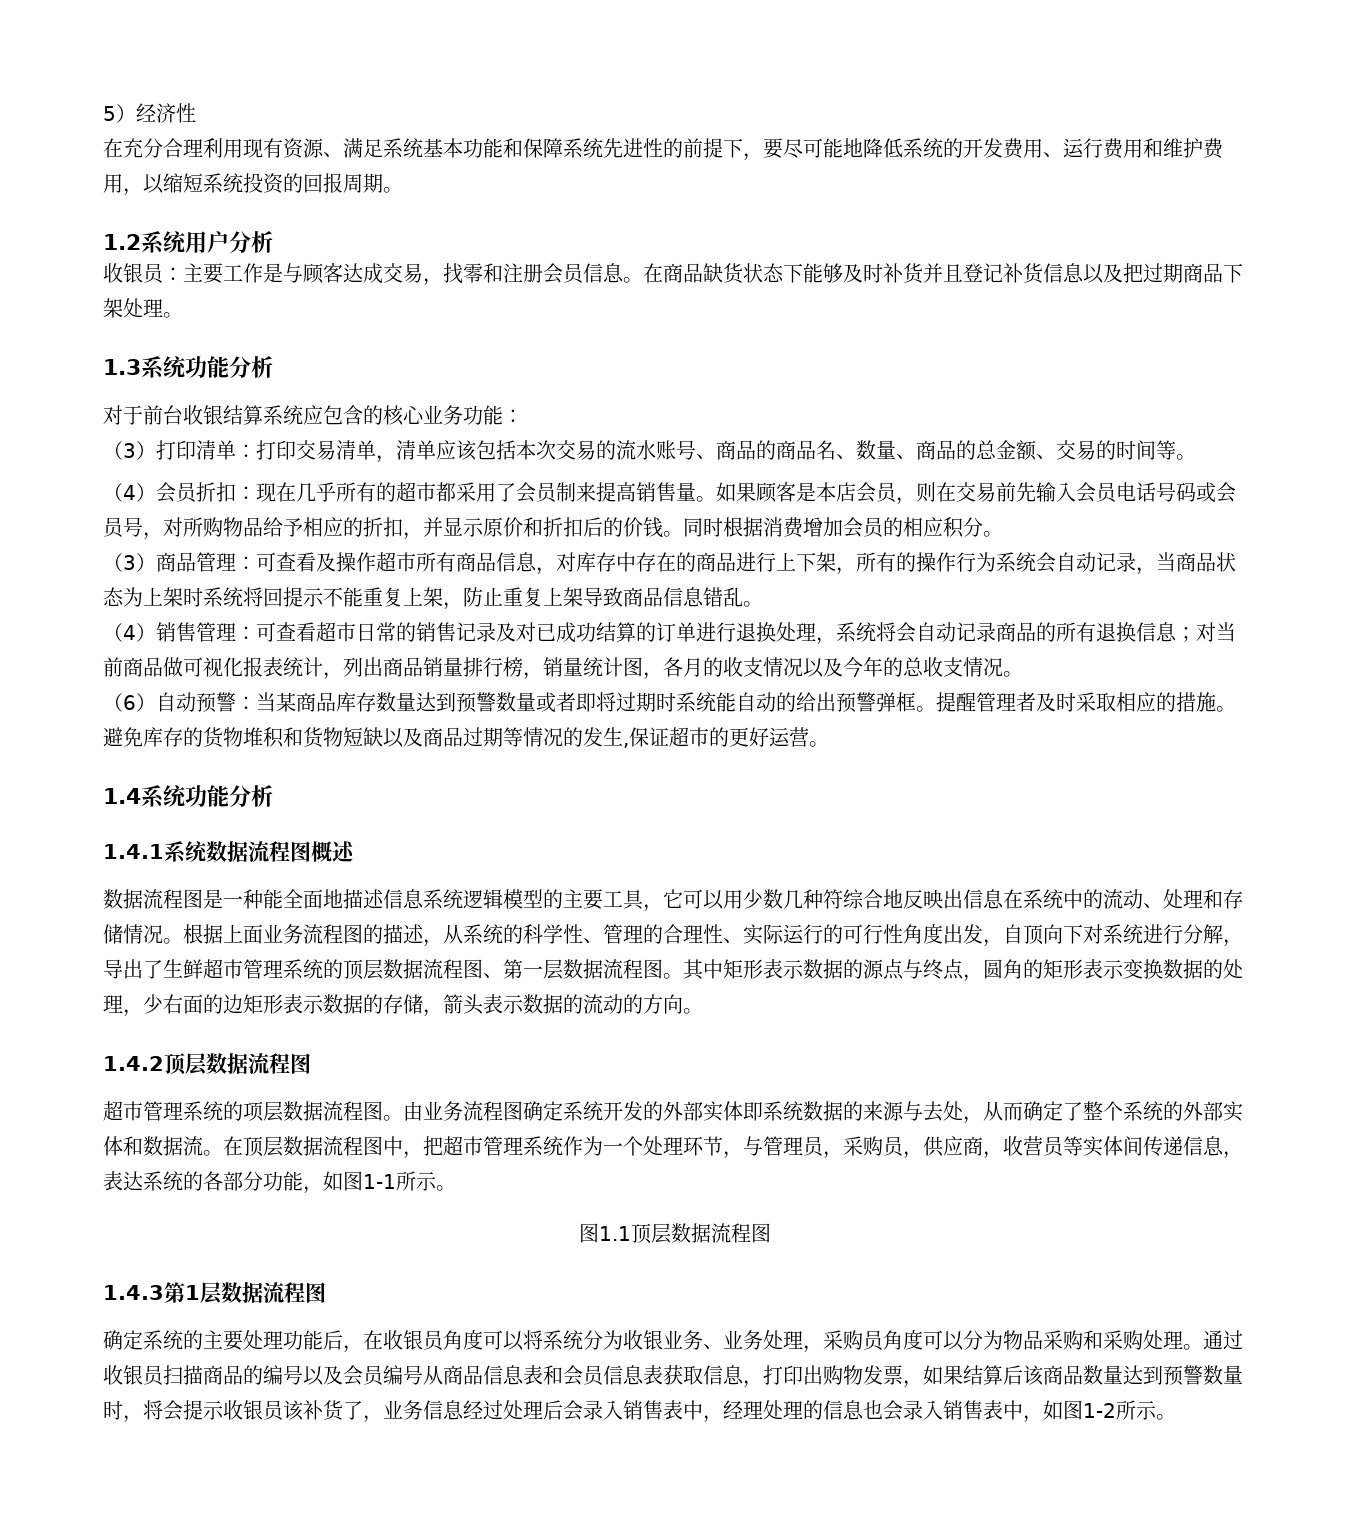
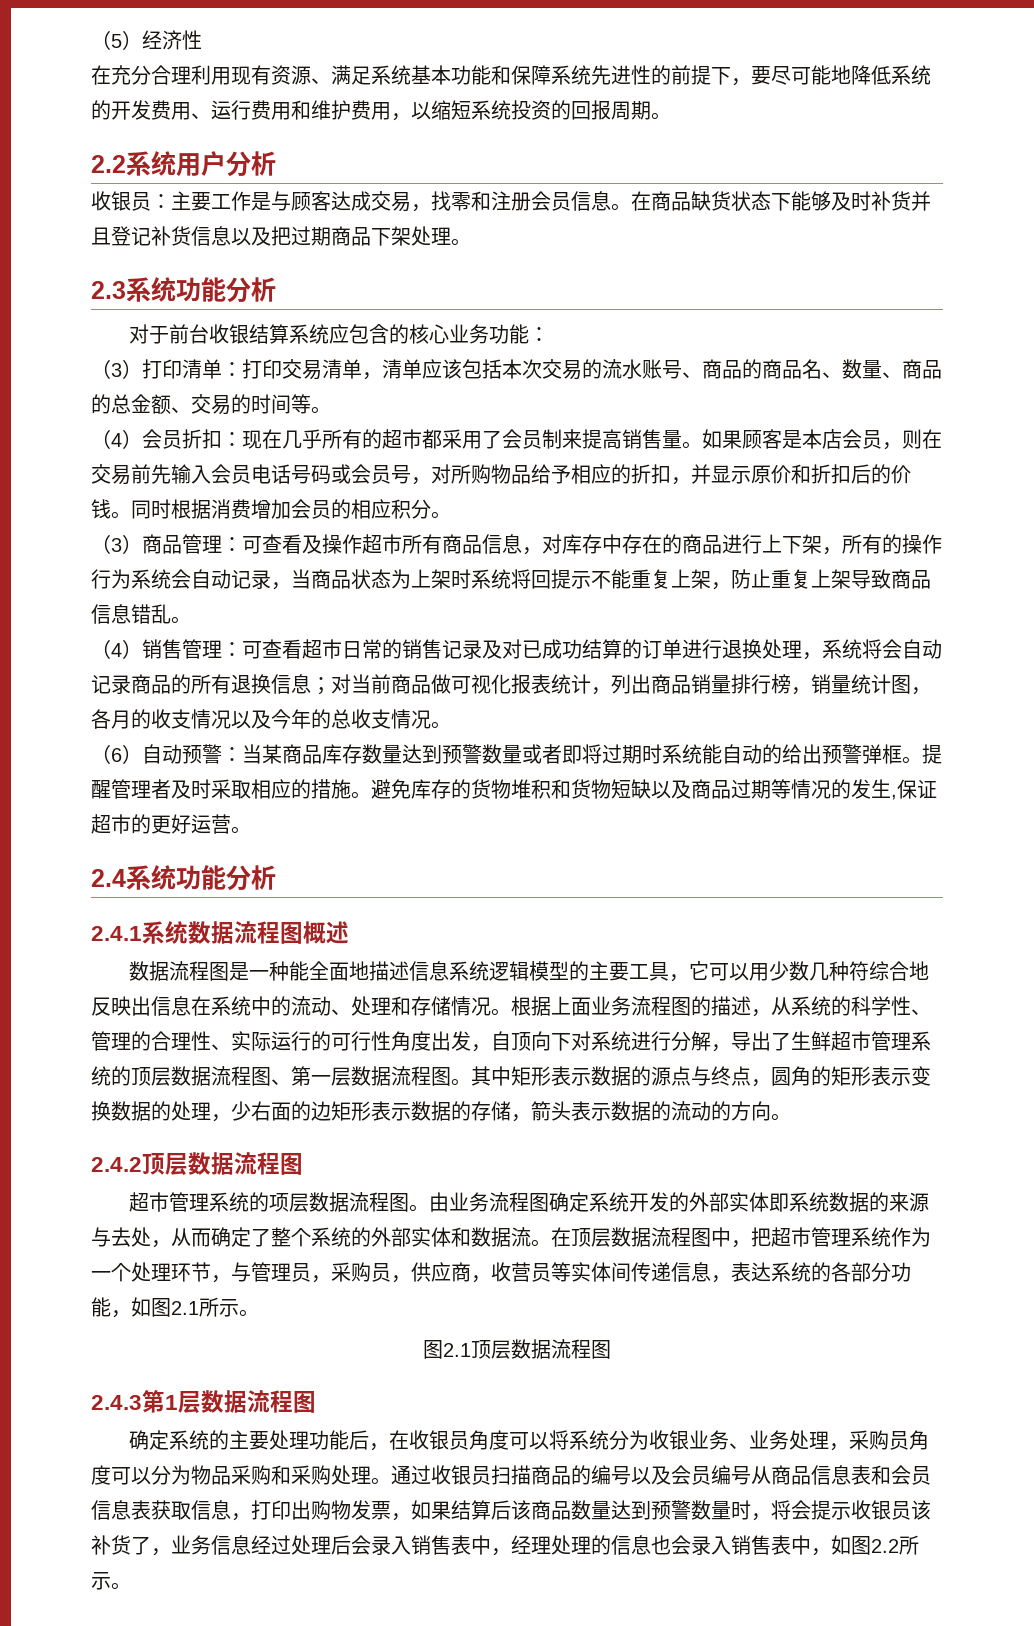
(103, 113) none -> [91,30,111,50] （
[103,234,141,250] 1.2 -> [91,155,126,173] 2.2
[103,359,141,375] 1.3 -> [91,281,126,299] 2.3
[103,785,273,808] [103,844,164,859] 1.4系统功能分析 // 1.4.1 -> [91,865,276,891] [91,926,142,941] 2.4系统功能分析 // 2.4.1
[103,1056,164,1071] 1.4.2 -> [91,1157,142,1172] 2.4.2
[363,1174,396,1189] 1-1 -> [171,1301,199,1315] 2.1
[598,1223,771,1244] [103,1285,164,1300] 1.1顶层数据流程图 // 1.4.3 -> [443,1339,611,1359] [91,1395,142,1410] 2.1顶层数据流程图 // 2.4.3
[1083,1403,1116,1418] 1-2 -> [871,1539,899,1553] 2.2

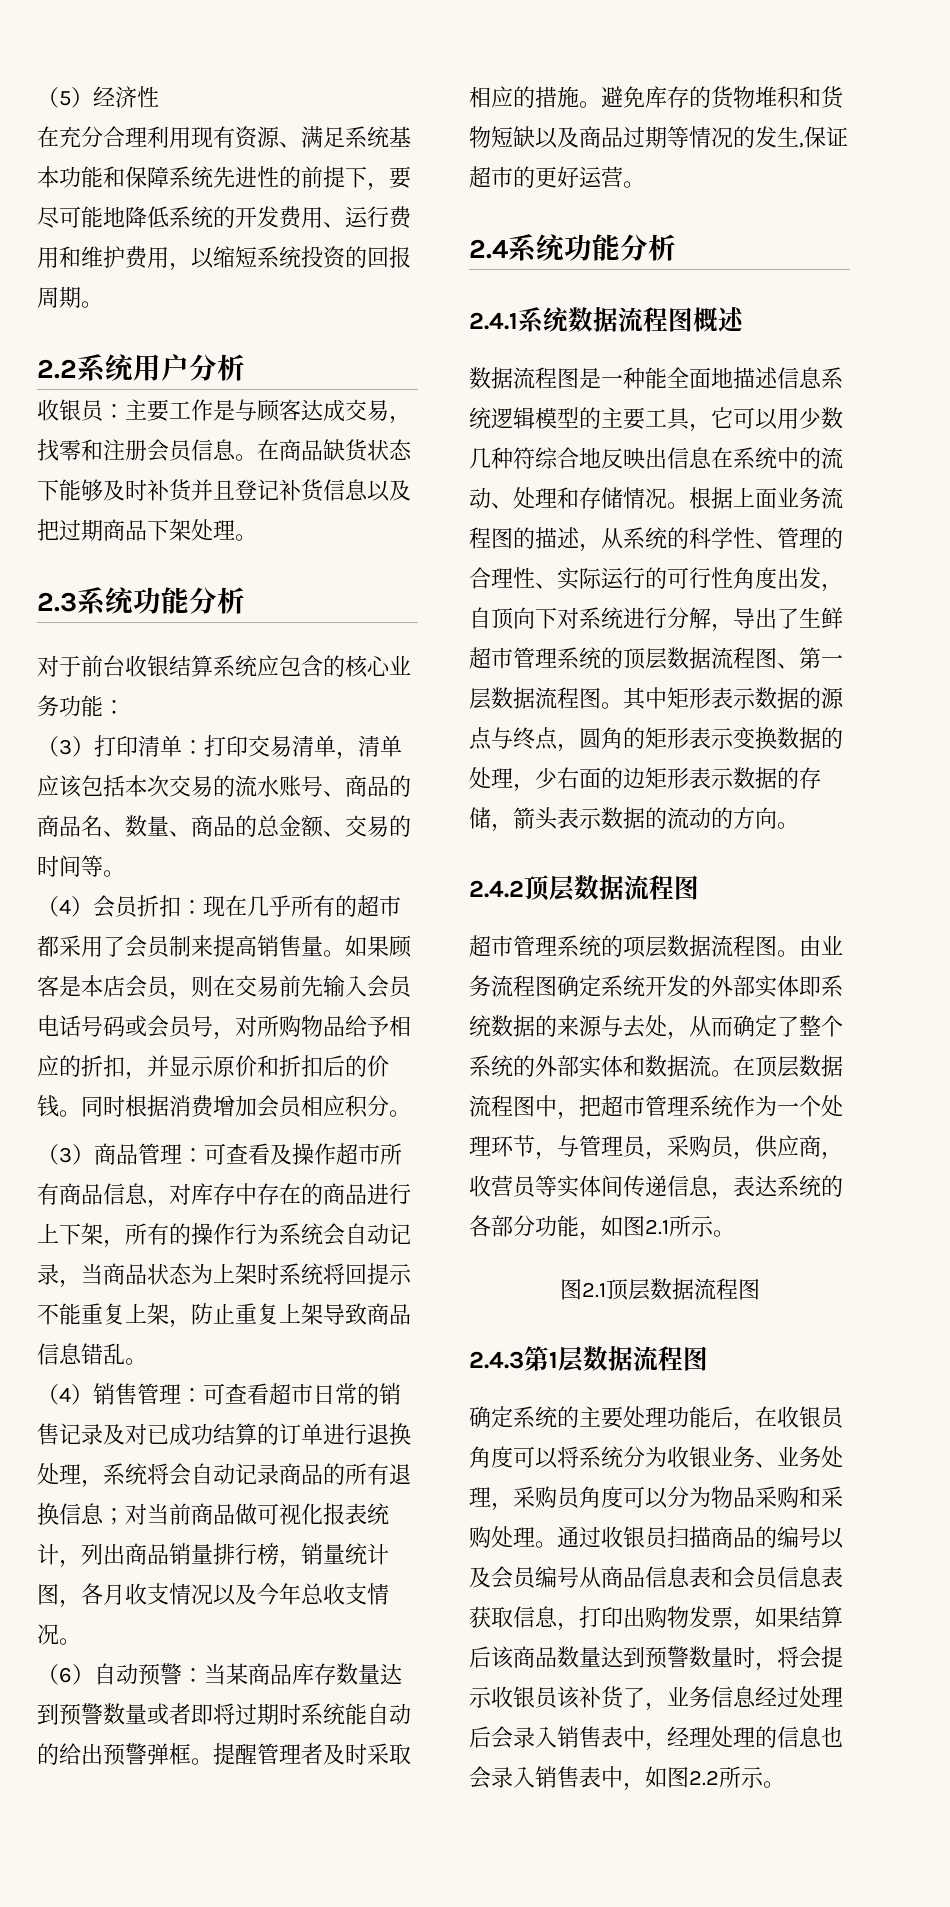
[331,499,351,519] 的 -> (303, 1107) none
[131,709,151,729] 的 -> (125, 1594) none
[311,709,331,729] 的 -> (301, 1594) none

